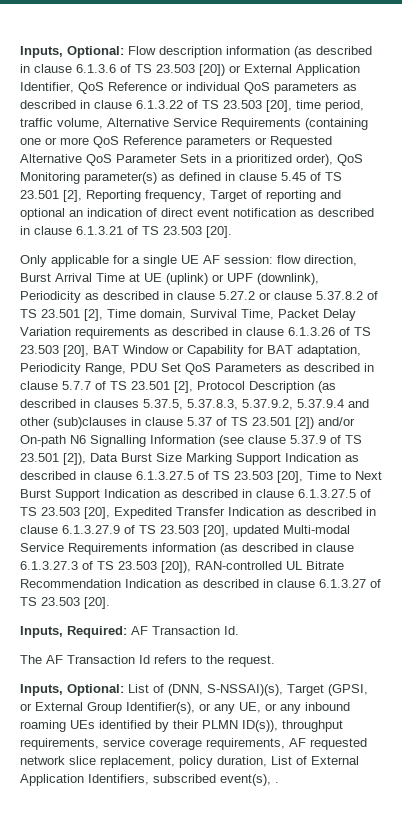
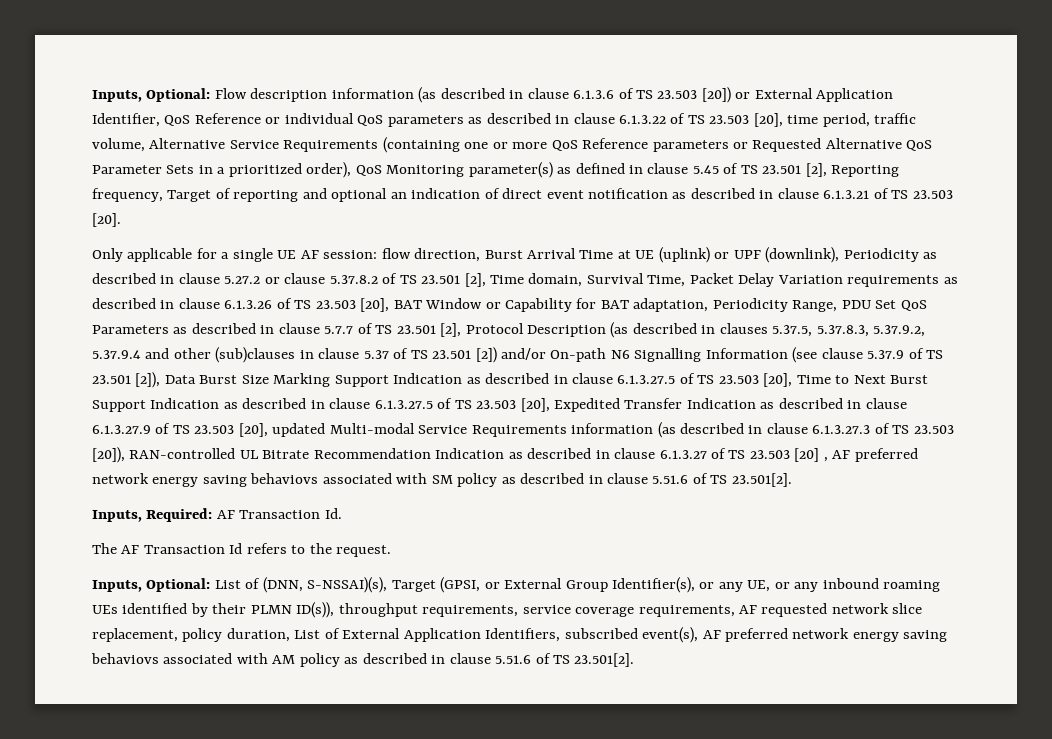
[84,597,110,609] [20]. -> [794,448,918,462] [92,473,792,487] [20] , AF preferred network energy saving behaviovs associated with SM policy as described in clause 5.51.6 of TS 23.501[2].
[275,782,279,783] . -> [702,628,948,642] [91,653,635,667] AF preferred network energy saving behaviovs associated with AM policy as described in clause 5.51.6 of TS 23.501[2].

